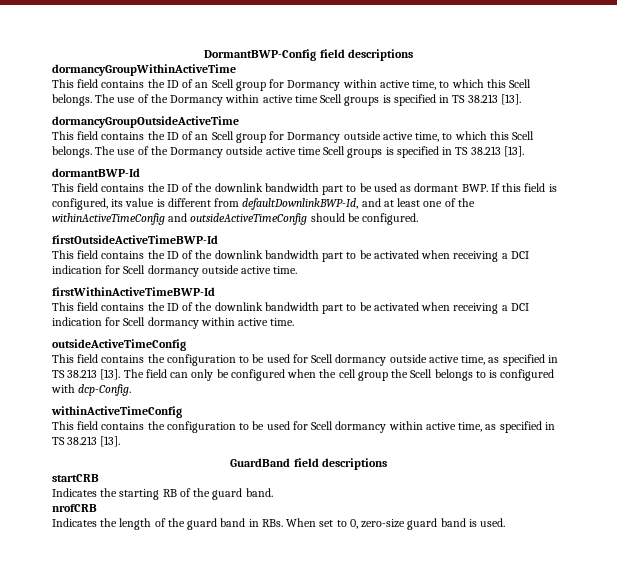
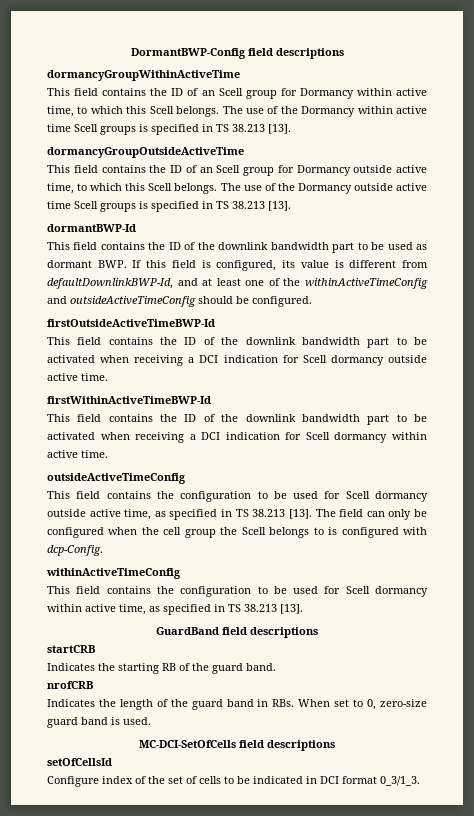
(506, 522) none -> [139,740,335,751] [47,758,112,766] [47,776,420,787] // MC-DCI-SetOfCells field descriptions // setOfCellsId // Configure index of the set of cells to be indicated in DCI format 0_3/1_3.

